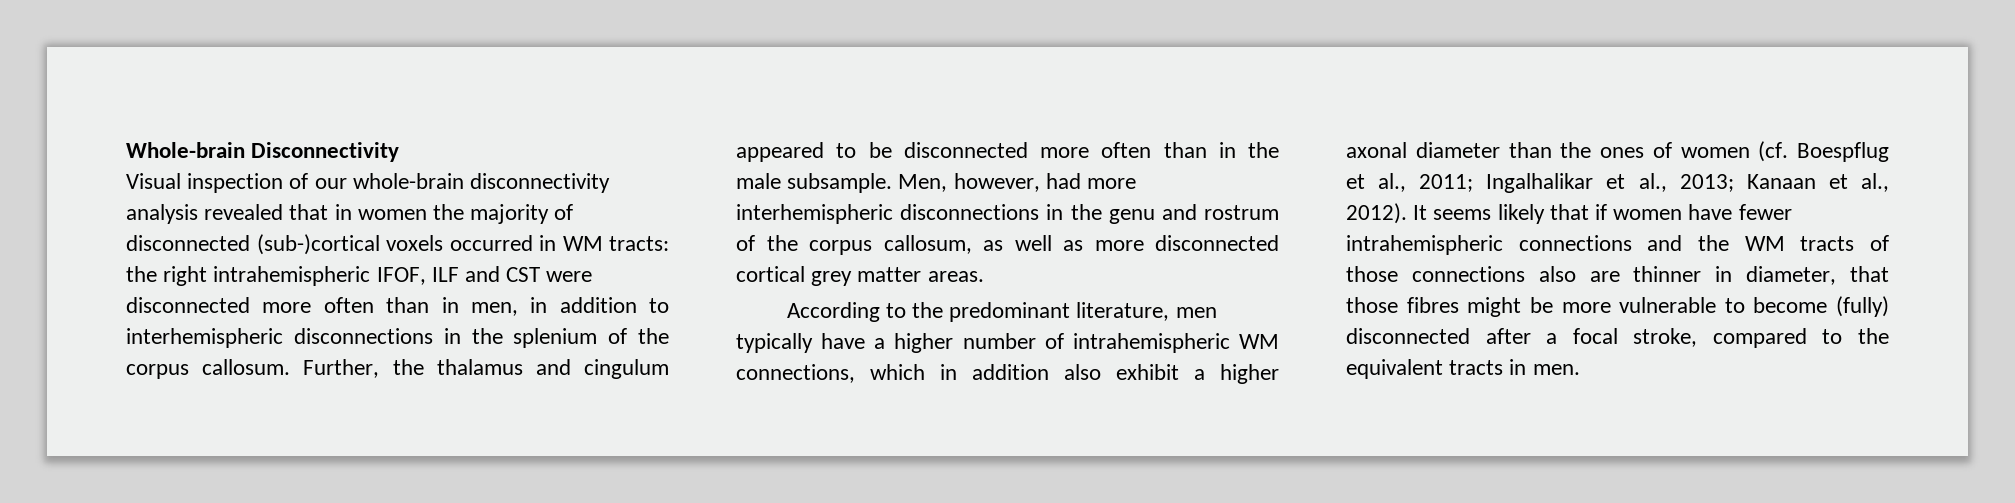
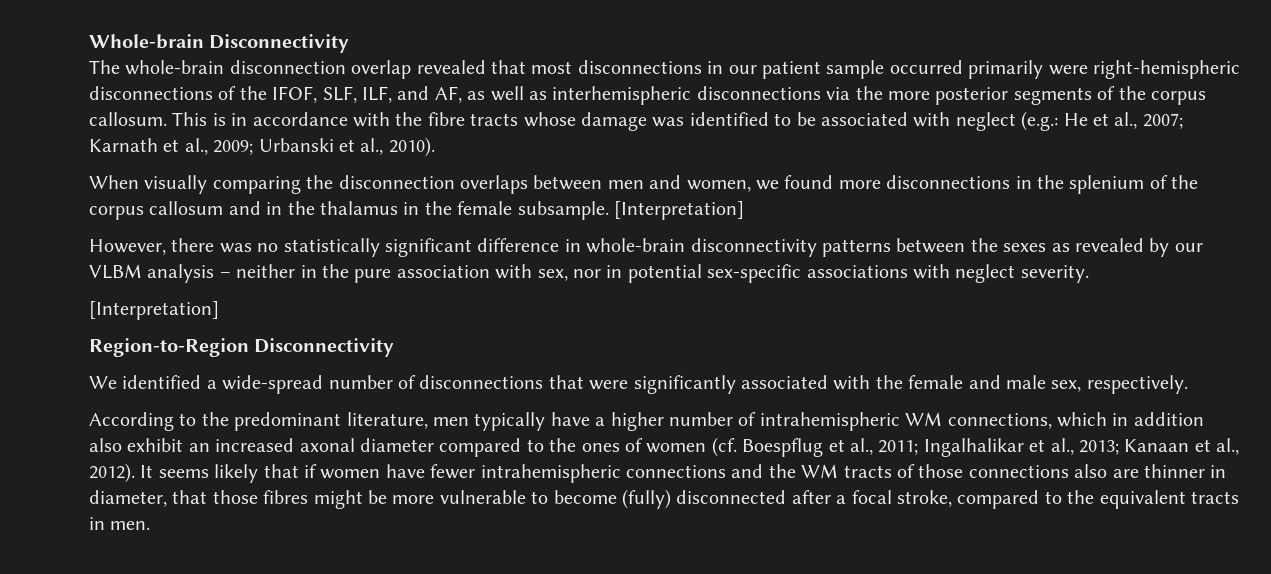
[126,173,611,193] [126,204,574,224] [126,234,669,255] [126,266,593,286] [126,297,669,316] [126,328,283,348] Visual inspection of our whole-brain disconnectivity analysis revealed that in women the majority of disconnected (sub-)cortical voxels occurred in WM tracts: the right intrahemispheric IFOF, ILF and CST were disconnected more often than in men, in addition to interhemispheric -> [89,60,1240,79] [89,86,1206,105] [89,111,1183,131] [89,137,435,157] [89,175,881,194] The whole-brain disconnection overlap revealed that most disconnections in our patient sample occurred primarily were right-hemispheric disconnections of the IFOF, SLF, ILF, and AF, as well as interhemispheric disconnections via the more posterior segments of the corpus callosum. This is in accordance with the fibre tracts whose damage was identified to be associated with neglect (e.g.: He et al., 2007; Karnath et al., 2009; Urbanski et al., 2010). // When visually comparing the disconnection overlaps between men and women, we found more
[202,359,669,379] [736,142,1279,162] [736,173,1137,193] [736,204,1279,224] [736,235,1279,255] [736,266,984,286] callosum. Further, the thalamus and cingulum appeared to be disconnected more often than in the male subsample. Men, however, had more interhemispheric disconnections in the genu and rostrum of the corpus callosum, as well as more disconnected cortical grey matter areas. -> [149,201,744,220] [89,238,1203,257] [89,264,1089,283] [89,301,219,320] [89,338,395,357] [89,375,1188,394] callosum and in the thalamus in the female subsample. [Interpretation] // However, there was no statistically significant difference in whole-brain disconnectivity patterns between the sexes as revealed by our VLBM analysis – neither in the pure association with sex, nor in potential sex-specific associations with neglect severity. // [Interpretation] // Region-to-Region Disconnectivity // We identified a wide-spread number of disconnections that were significantly associated with the female and male sex, respectively.
[1194,364,1279,384] [1346,142,1552,158] a higher axonal diameter than -> [188,438,544,457] an increased axonal diameter compared to

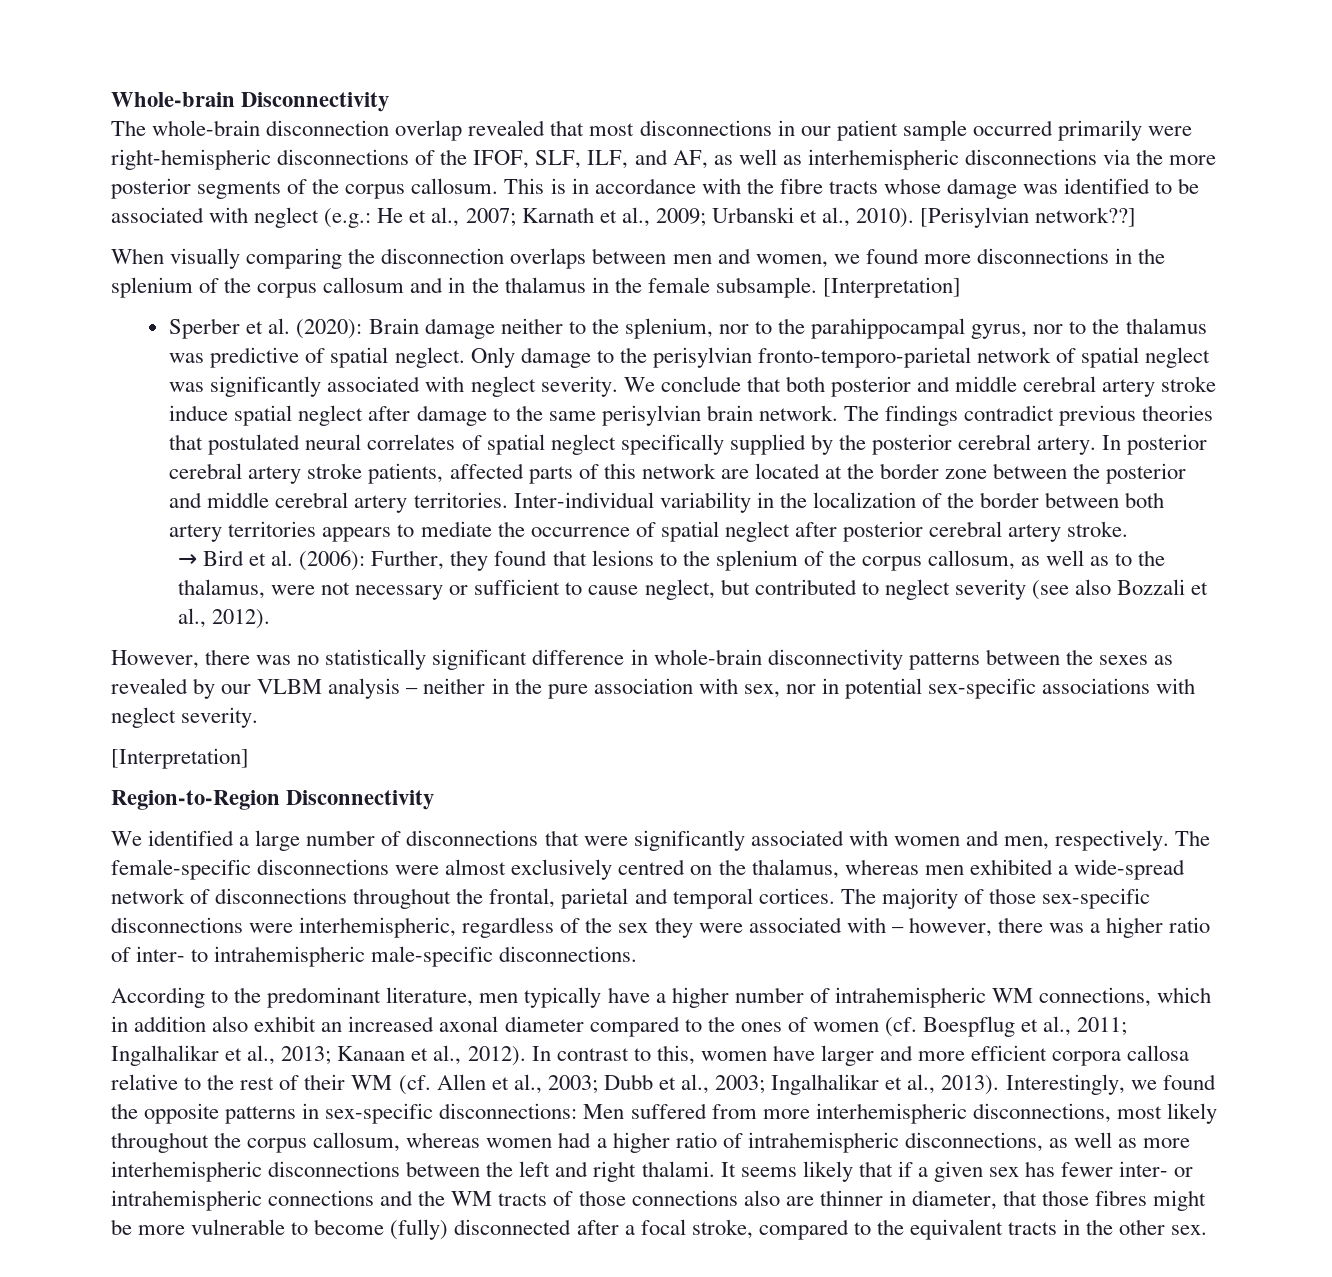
(435, 147) none -> [920,207,1137,228] [Perisylvian network??]
(744, 210) none -> [169,318,1207,339] [169,347,1211,368] [169,376,1217,397] [169,405,1214,426] [169,434,1208,455] [169,463,1187,484] [169,492,1165,513] [169,521,1129,542] [177,550,1166,571] [177,579,1209,600] [177,608,270,629] // Sperber et al. (2020): Brain damage neither to the splenium, nor to the parahippocampal gyrus, nor to the thalamus was predictive of spatial neglect. Only damage to the perisylvian fronto-temporo-parietal network of spatial neglect was significantly associated with neglect severity. We conclude that both posterior and middle cerebral artery stroke induce spatial neglect after damage to the same perisylvian brain network. The findings contradict previous theories that postulated neural correlates of spatial neglect specifically supplied by the posterior cerebral artery. In posterior cerebral artery stroke patients, affected parts of this network are located at the border zone between the posterior and middle cerebral artery territories. Inter-individual variability in the localization of the border between both artery territories appears to mediate the occurrence of spatial neglect after posterior cerebral artery stroke. // → Bird et al. (2006): Further, they found that lesions to the splenium of the corpus callosum, as well as to the thalamus, were not necessary or sufficient to cause neglect, but contributed to neglect severity (see also Bozzali et al., 2012).
[222,375,324,394] wide-spread -> [255,830,301,851] large
[875,375,1188,394] the female and male sex, respectively. -> [893,830,1211,851] [111,859,1185,880] [111,888,1151,909] [111,917,1211,938] [111,946,638,967] women and men, respectively. The female-specific disconnections were almost exclusively centred on the thalamus, whereas men exhibited a wide-spread network of disconnections throughout the frontal, parietal and temporal cortices. The majority of those sex-specific disconnections were interhemispheric, regardless of the sex they were associated with – however, there was a higher ratio of inter- to intrahemispheric male-specific disconnections.
(135, 473) none -> [531,1045,1190,1066] [111,1074,1216,1095] [111,1103,1217,1124] [111,1132,1191,1153] [111,1161,715,1182] In contrast to this, women have larger and more efficient corpora callosa relative to the rest of their WM (cf. Allen et al., 2003; Dubb et al., 2003; Ingalhalikar et al., 2013). Interestingly, we found the opposite patterns in sex-specific disconnections: Men suffered from more interhemispheric disconnections, most likely throughout the corpus callosum, whereas women had a higher ratio of intrahemispheric disconnections, as well as more interhemispheric disconnections between the left and right thalami.
[320,464,476,479] women have fewer -> [917,1161,1194,1182] a given sex has fewer inter- or
[110,521,151,530] men. -> [1086,1219,1208,1235] the other sex.

